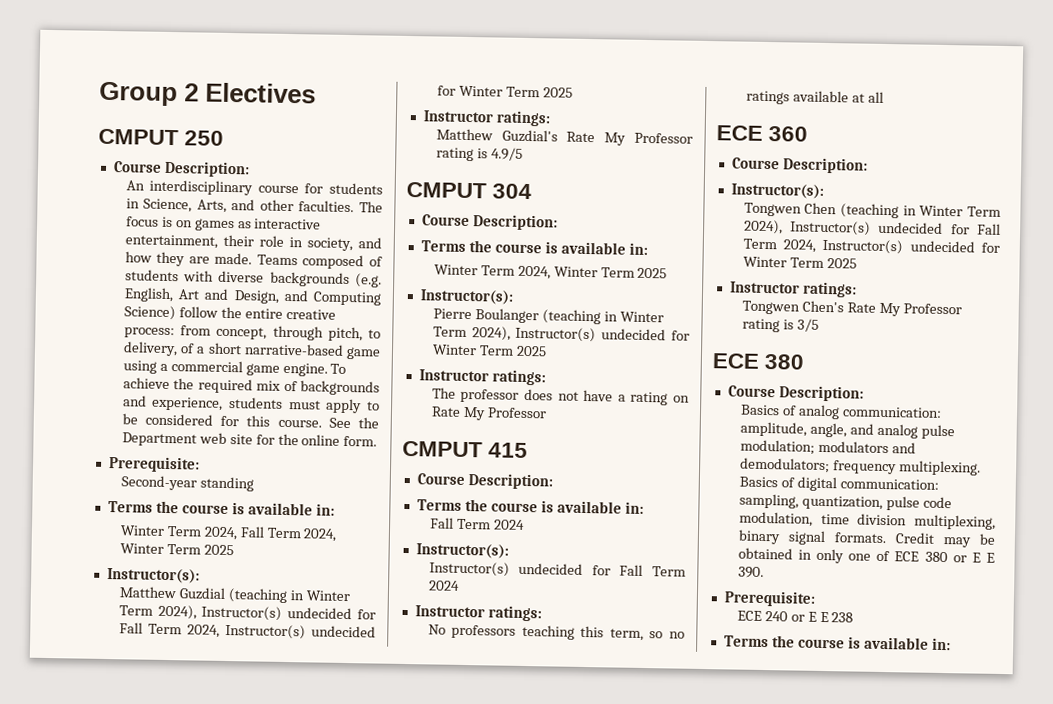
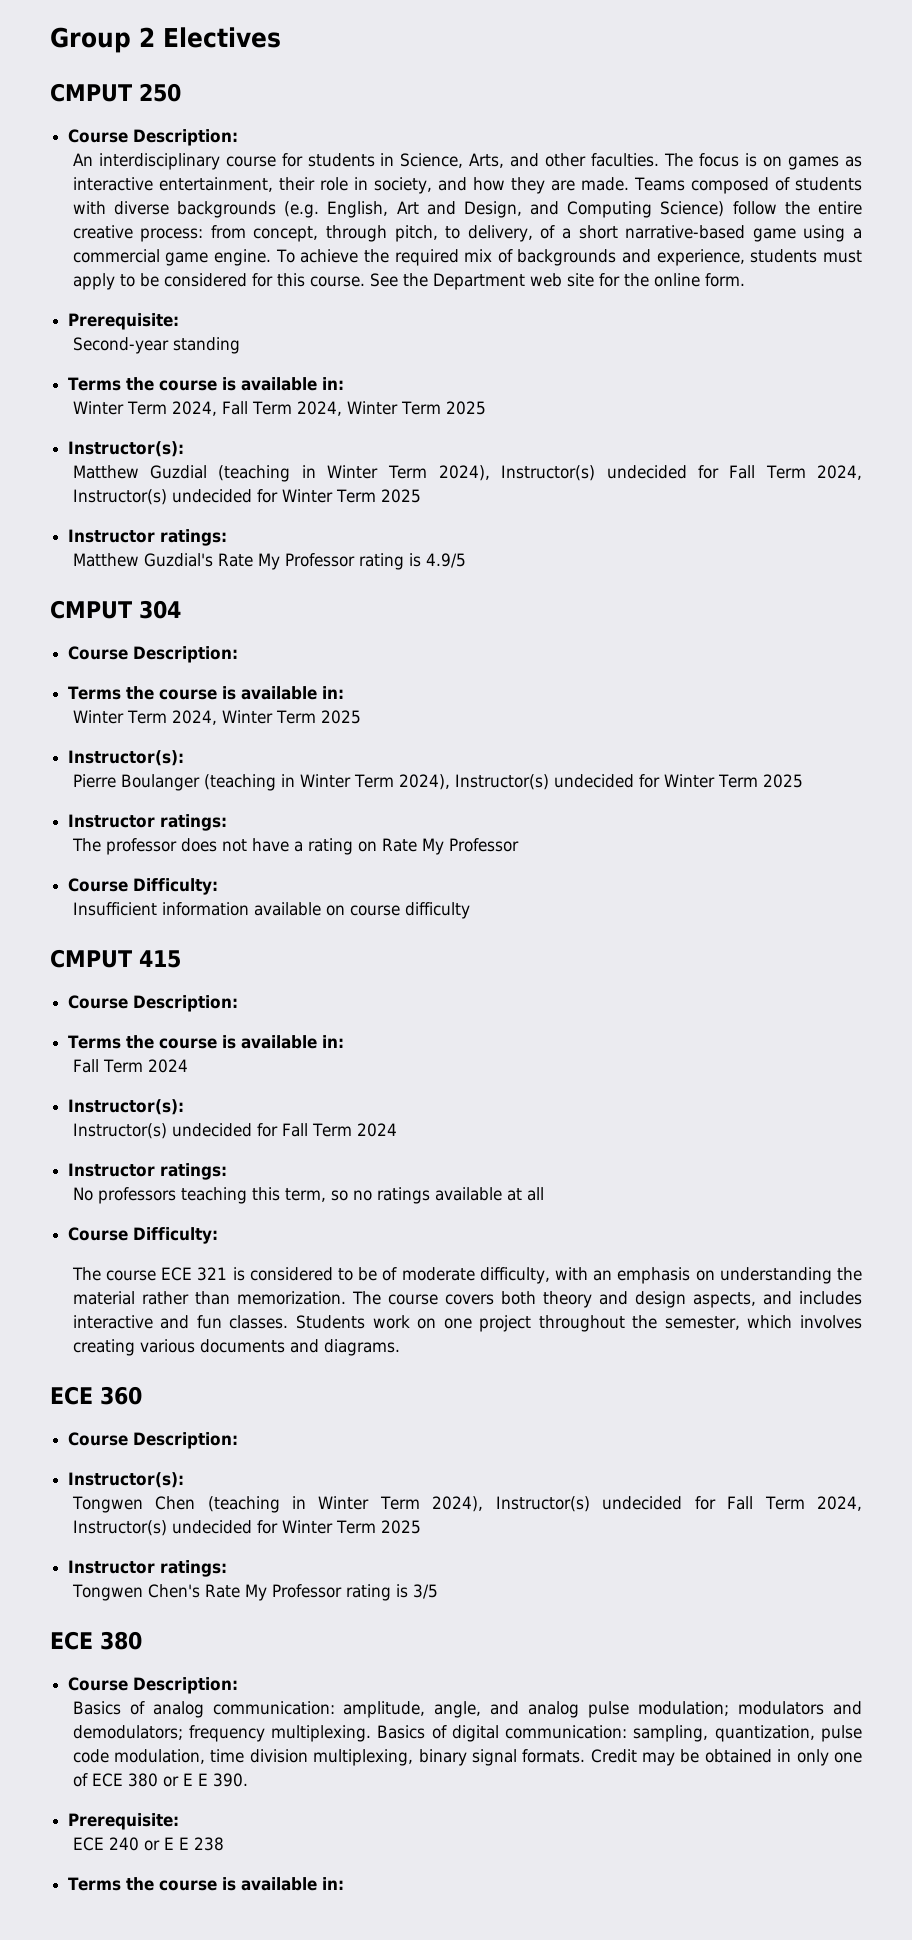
(547, 413) none -> [68,878,219,895] [72,902,470,919] // Course Difficulty: // Insufficient information available on course difficulty
(884, 97) none -> [68,1227,219,1244] [71,1267,863,1284] [72,1291,863,1308] [72,1315,863,1332] [72,1339,400,1356] // Course Difficulty: // The course ECE 321 is considered to be of moderate difficulty, with an emphasis on understanding the material rather than memorization. The course covers both theory and design aspects, and includes interactive and fun classes. Students work on one project throughout the semester, which involves creating various documents and diagrams.

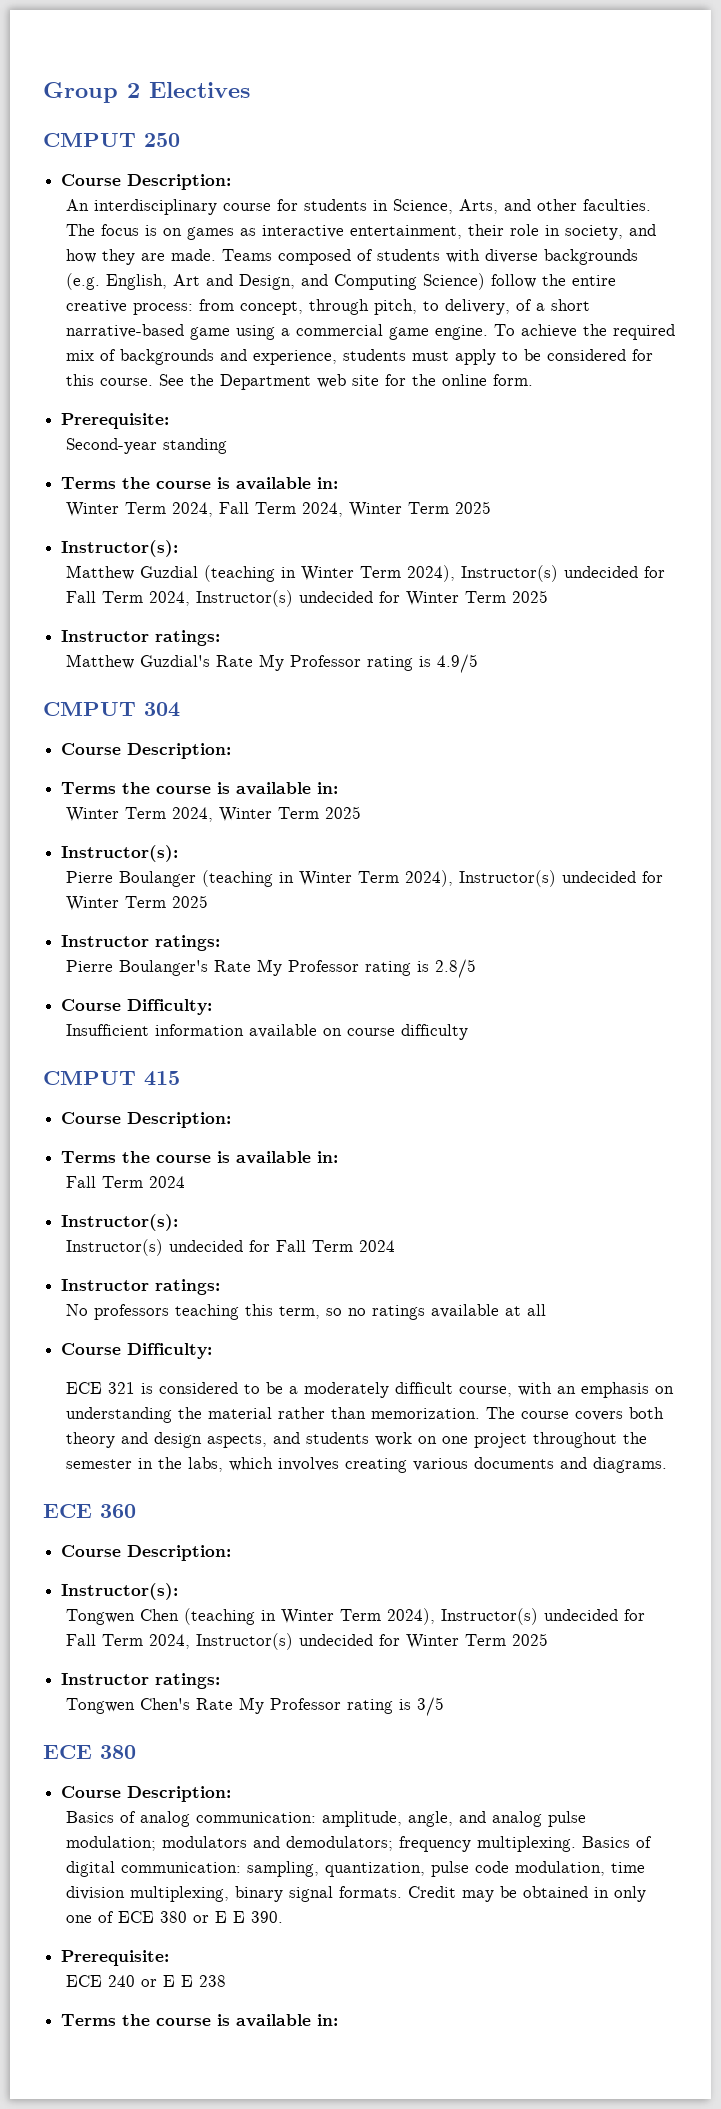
[71,838,519,855] The professor does not have a rating on Rate My Professor -> [66,959,477,978] Pierre Boulanger's Rate My Professor rating is 2.8/5
[71,1267,156,1281] The course -> (213, 1351) none
[382,1267,550,1284] of moderate difficulty, -> [289,1382,513,1398] a moderately difficult course,
[799,1291,863,1305] [72,1315,365,1329] includes interactive and fun classes. Students -> [306,1432,370,1444] students
[664,1316,740,1330] semester, -> [66,1457,224,1472] semester in the labs,

